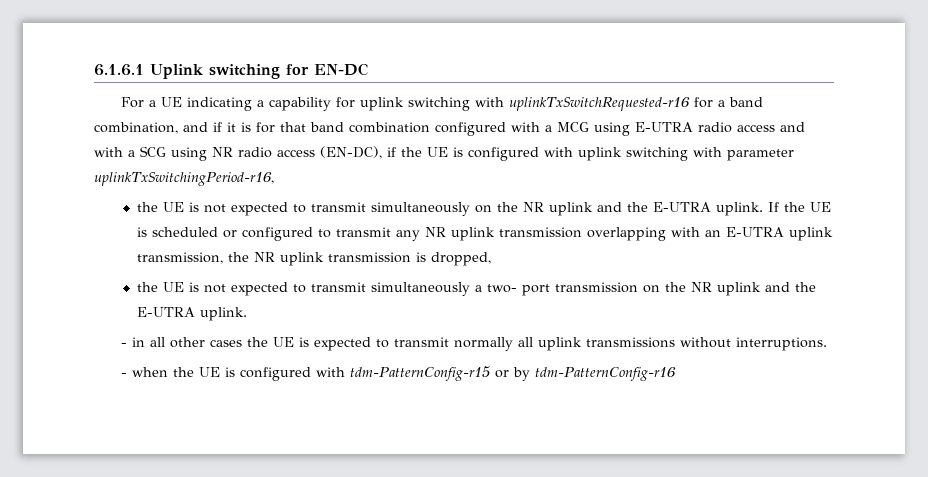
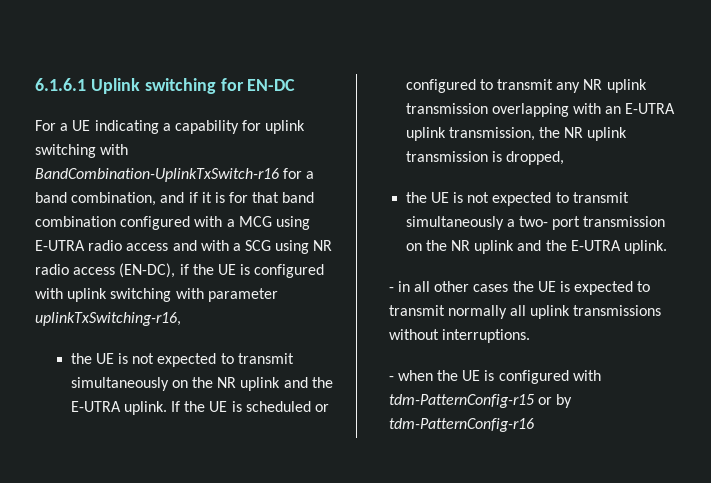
[509,97,691,111] uplinkTxSwitchRequested-r16 -> [35,168,279,182] BandCombination-UplinkTxSwitch-r16
[94,172,274,186] uplinkTxSwitchingPeriod-r16, -> [35,312,181,326] uplinkTxSwitching-r16,

